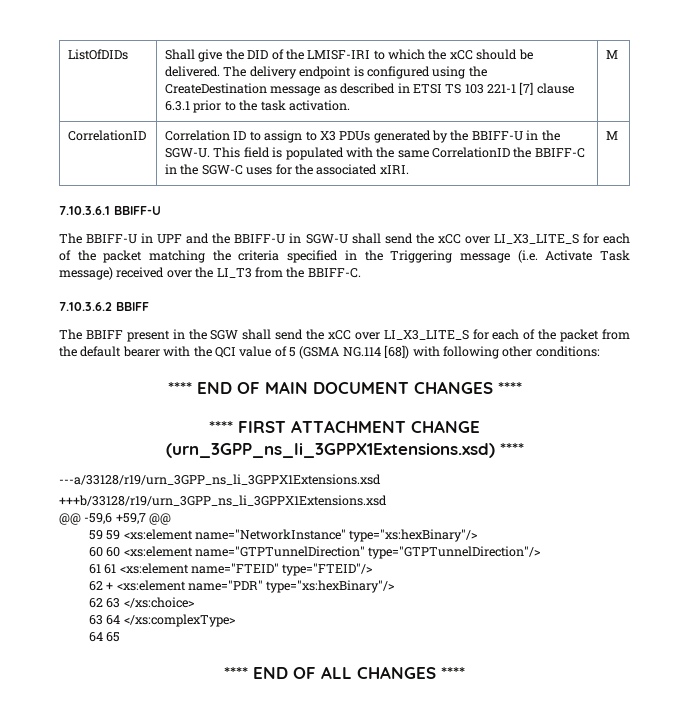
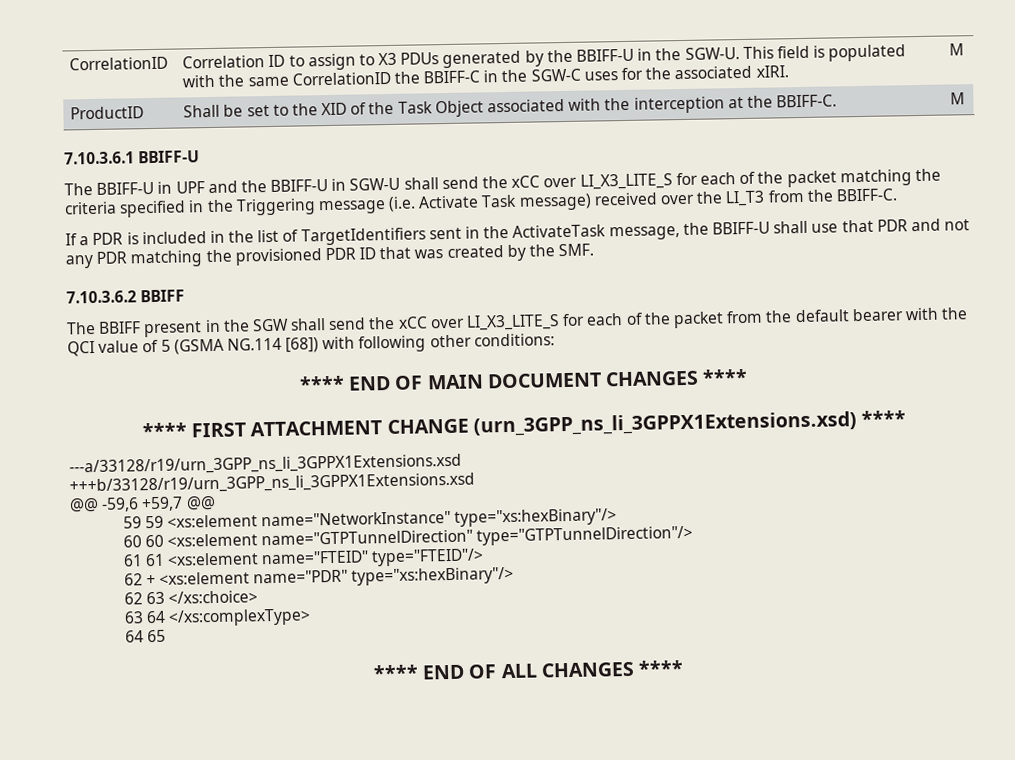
[68,49,129,60] [165,49,533,62] [165,66,487,79] [165,82,574,96] [165,100,350,113] [606,50,619,59] ListOfDIDs | Shall give the DID of the LMISF-IRI to which the xCC should be delivered. The delivery endpoint is configured using the CreateDestination message as described in ETSI TS 103 221-1 [7] clause 6.3.1 prior to the task activation. | M // -> (69, 63) none
(619, 135) none -> [70,106,145,120] [183,94,838,118] [950,92,966,105] // ProductID | Shall be set to the XID of the Task Object associated with the interception at the BBIFF-C. | M
(361, 273) none -> [65,218,971,246] [65,243,595,269] // If a PDR is included in the list of TargetIdentifiers sent in the ActivateTask message, the BBIFF-U shall use that PDR and not any PDR matching the provisioned PDR ID that was created by the SMF.

